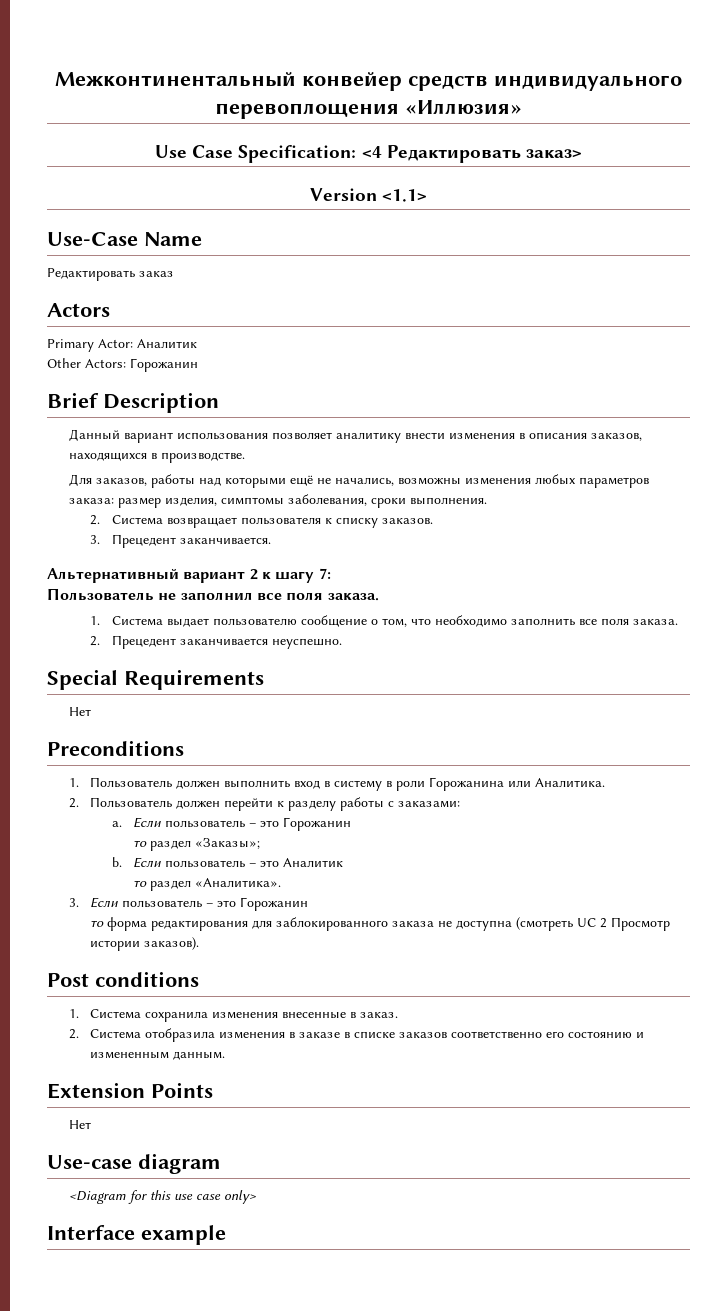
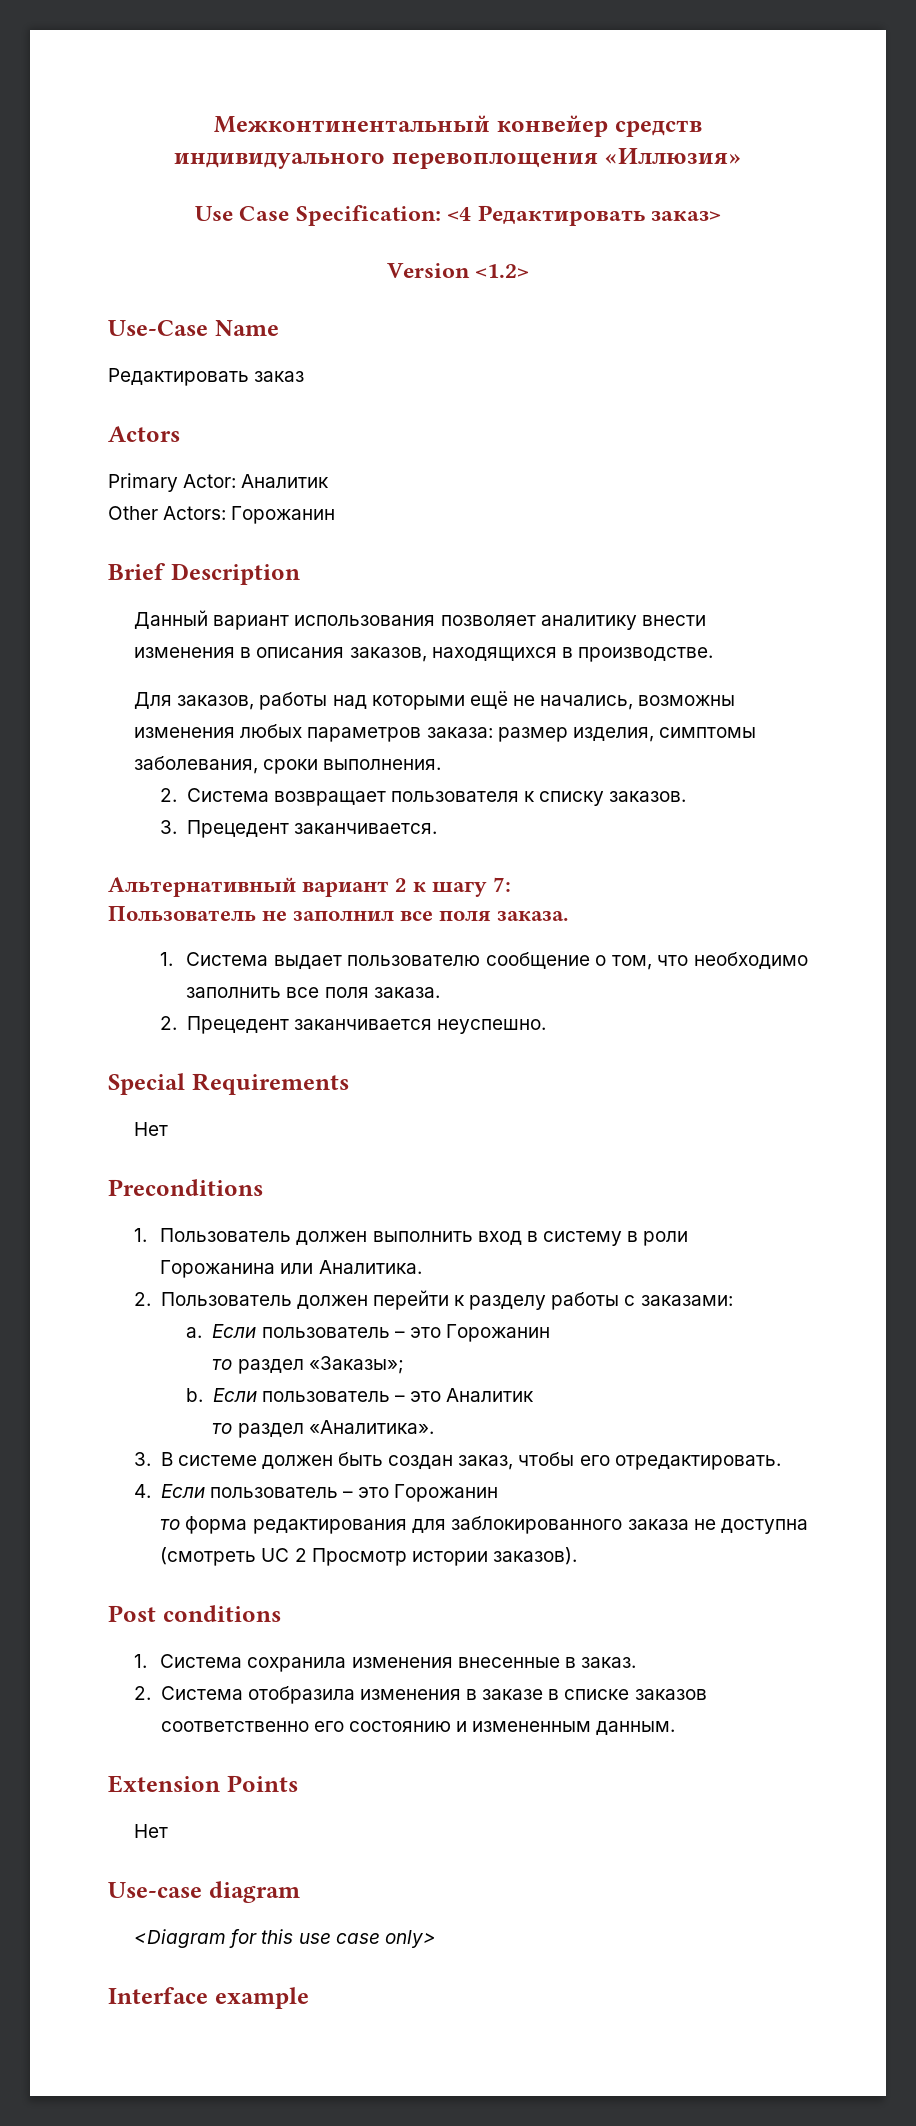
[382,189,428,202] <1.1> -> [475,264,530,278] <1.2>
(79, 902) none -> [160,1452,781,1470] [134,1484,152,1498] В системе должен быть создан заказ, чтобы его отредактировать. // 4.

